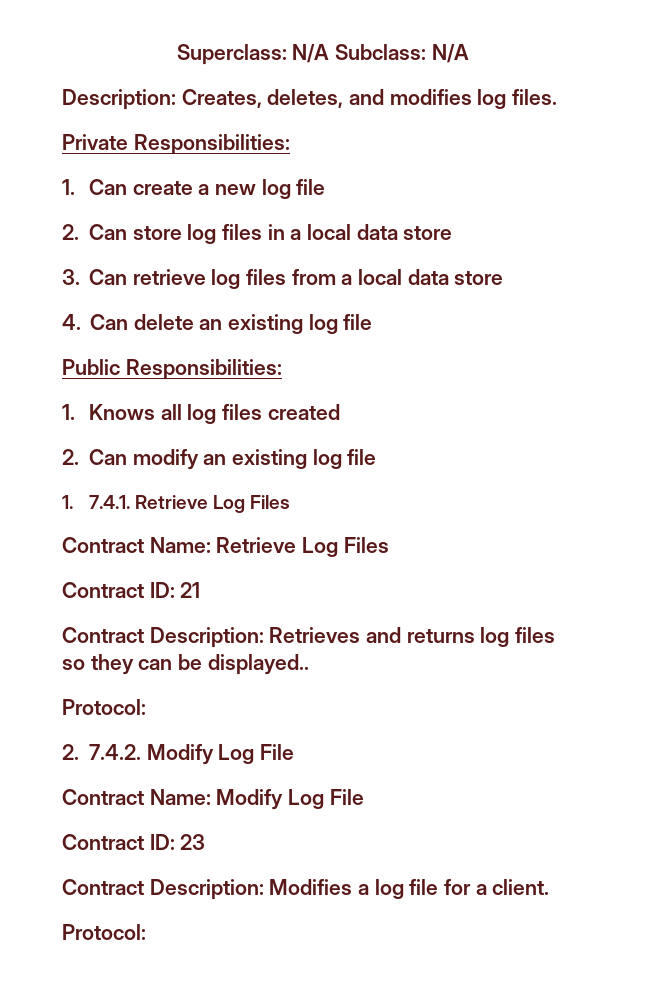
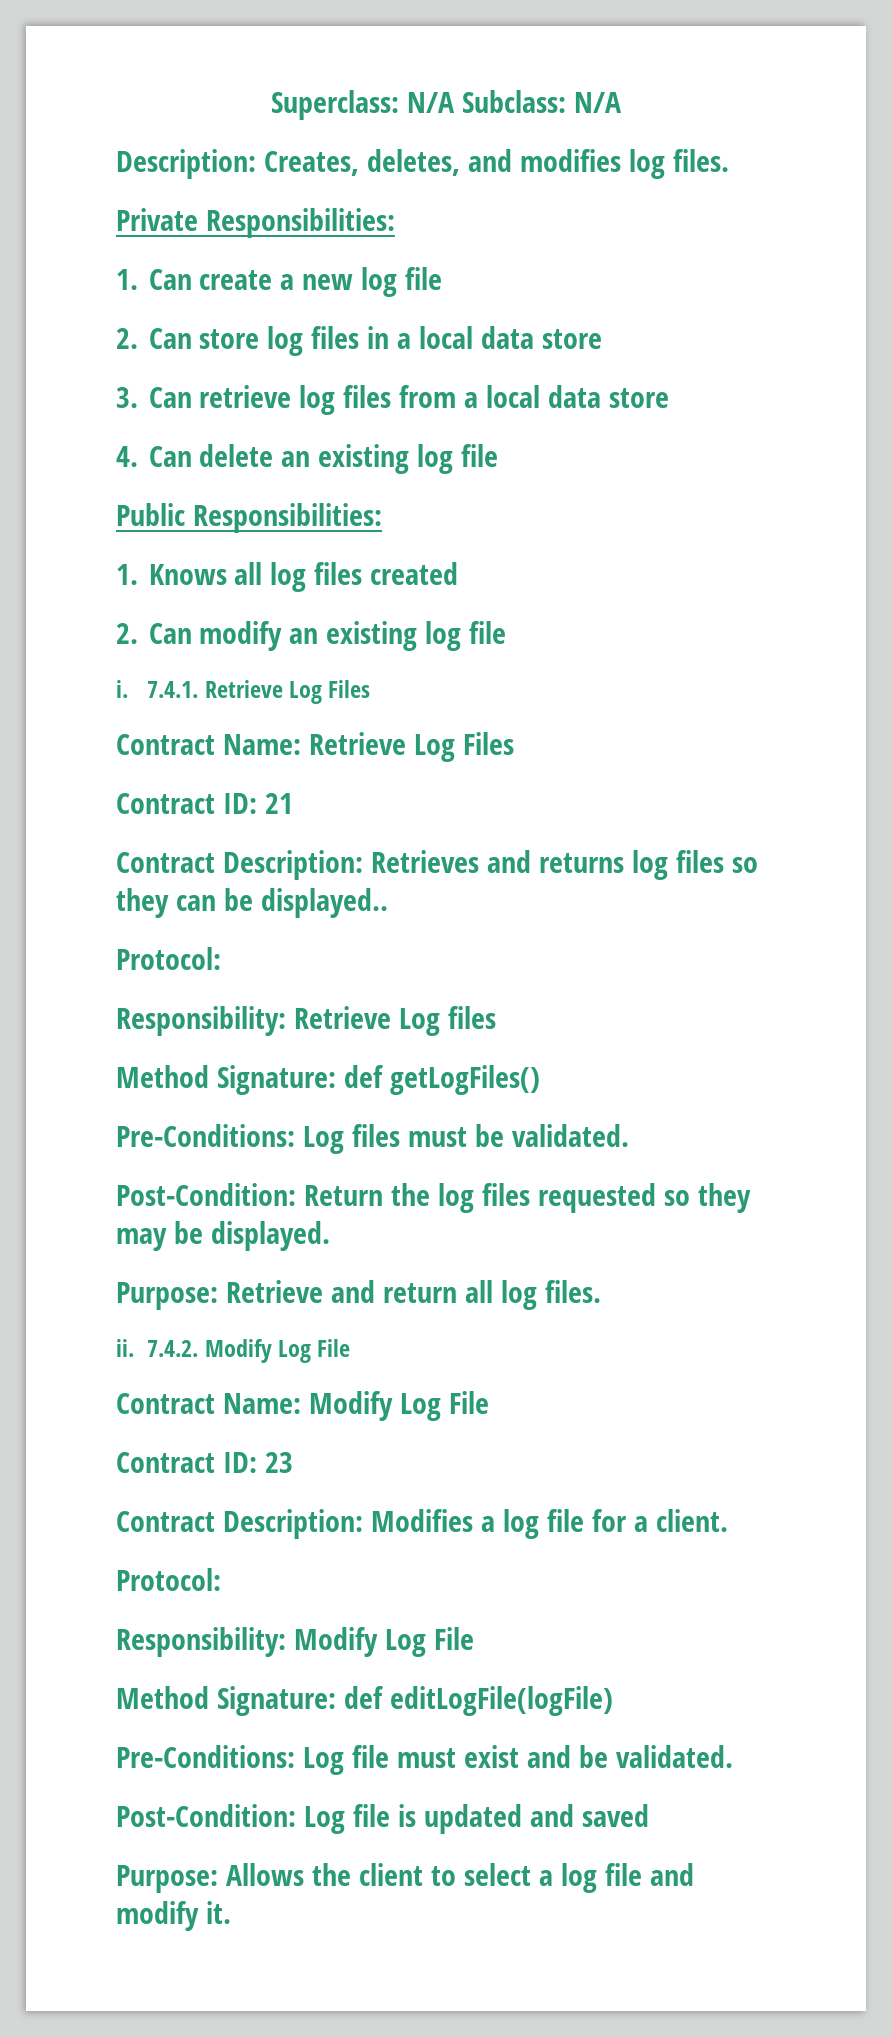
[62,495,73,509] 1. -> [116,680,128,698] i.
[62,744,79,760] 2. -> [116,1006,496,1036] [116,1065,540,1095] [116,1124,629,1154] [116,1183,751,1213] [116,1221,330,1251] [116,1280,601,1310] [116,1339,134,1357] Responsibility: Retrieve Log files // Method Signature: def getLogFiles() // Pre-Conditions: Log files must be validated. // Post-Condition: Return the log files requested so they may be displayed. // Purpose: Retrieve and return all log files. // ii.
(146, 932) none -> [116,1627,474,1657] [116,1686,613,1716] [116,1745,733,1775] [116,1804,649,1834] [116,1863,694,1893] [116,1901,231,1931] // Responsibility: Modify Log File // Method Signature: def editLogFile(logFile) // Pre-Conditions: Log file must exist and be validated. // Post-Condition: Log file is updated and saved // Purpose: Allows the client to select a log file and modify it.

